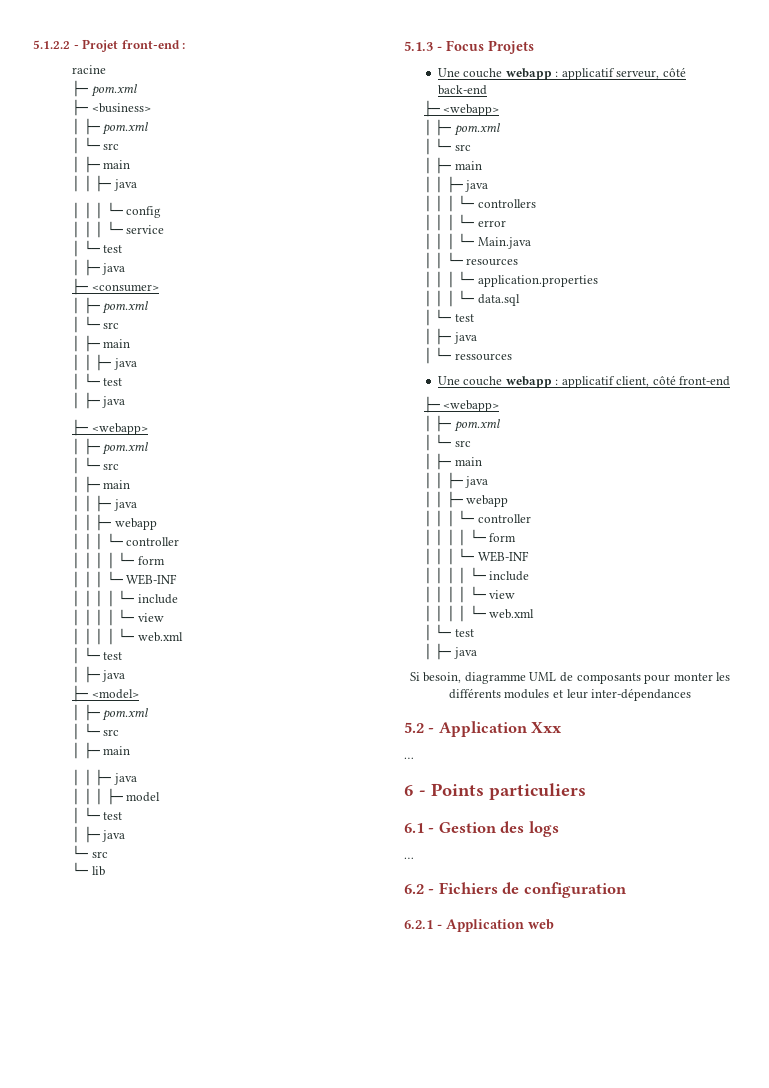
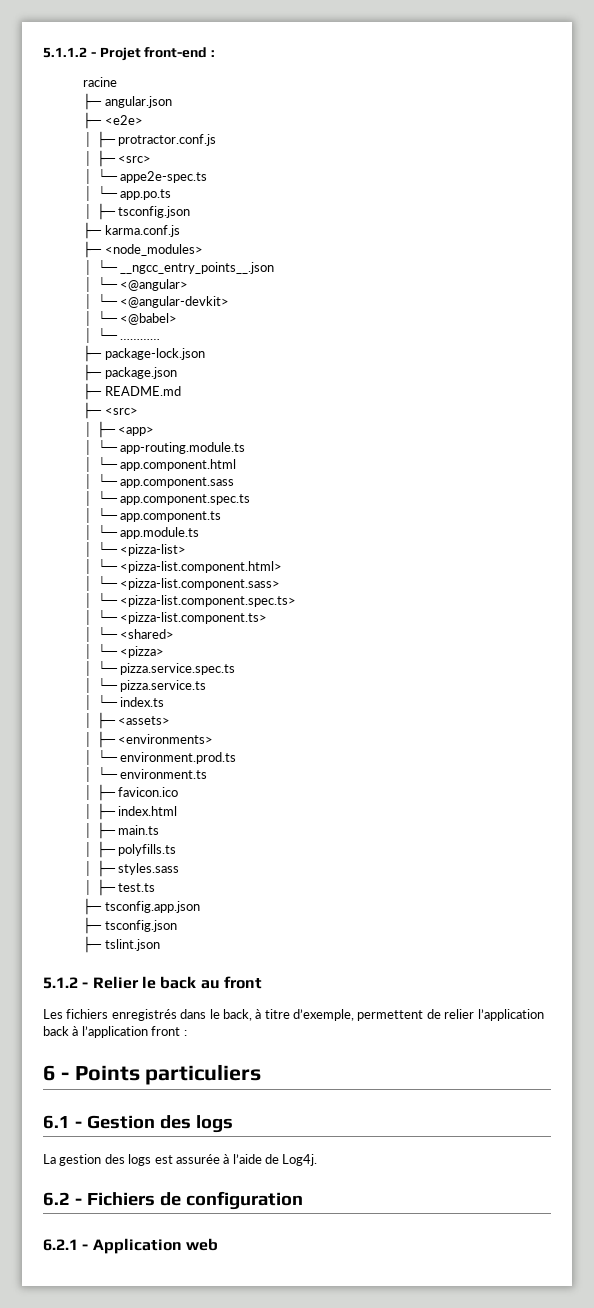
[33,40,70,49] 5.1.2.2 -> [43,47,87,58] 5.1.1.2
[90,84,138,97] [72,99,151,116] [72,118,150,135] [72,137,120,154] [72,156,131,173] [72,175,137,192] [72,202,162,219] [72,221,165,238] [72,240,123,257] [72,259,126,276] [72,278,159,295] [72,297,150,314] [72,316,120,333] [72,335,131,352] [72,354,137,371] [72,373,123,390] [72,392,126,409] [72,419,148,436] [72,438,150,455] [72,457,120,474] [72,476,131,493] [72,495,137,512] [72,514,157,531] [72,533,180,550] [72,552,165,569] [72,571,178,588] [72,590,178,607] [72,609,164,626] [72,628,183,645] [72,647,123,664] [72,666,126,683] [72,685,139,702] [72,704,150,721] [72,723,120,740] [72,742,131,759] [72,769,137,786] [72,788,161,805] [72,807,123,824] [72,826,126,843] [72,845,108,858] [72,862,105,876] [404,40,534,54] [437,67,686,80] [437,85,487,95] [423,100,500,117] [423,119,501,136] [423,138,471,155] [423,157,482,174] [423,176,489,193] [423,195,536,212] [423,214,506,231] [423,233,531,250] [423,252,519,269] [423,271,598,288] [423,290,520,307] [423,309,474,326] [423,328,477,345] [423,347,512,364] [437,375,731,388] [423,396,500,413] [423,415,501,432] [423,434,471,451] [423,453,482,470] [423,472,489,489] [423,491,509,508] [423,510,531,527] [423,529,517,546] [423,548,529,565] [423,567,530,584] [423,586,516,603] [423,605,535,622] [423,624,474,641] [423,643,477,660] [409,672,731,684] [448,688,692,701] [404,721,563,737] [404,757,414,759] pom.xml // ├─ <business> // │ ├─ pom.xml // │ └─ src // │ ├─ main // │ │ ├─ java // │ │ │ └─ config // │ │ │ └─ service // │ └─ test // │ ├─ java // ├─ <consumer> // │ ├─ pom.xml // │ └─ src // │ ├─ main // │ │ ├─ java // │ └─ test // │ ├─ java // ├─ <webapp> // │ ├─ pom.xml // │ └─ src // │ ├─ main // │ │ ├─ java // │ │ ├─ webapp // │ │ │ └─ controller // │ │ │ │ └─ form // │ │ │ └─ WEB-INF // │ │ │ │ └─ include // │ │ │ │ └─ view // │ │ │ │ └─ web.xml // │ └─ test // │ ├─ java // ├─ <model> // │ ├─ pom.xml // │ └─ src // │ ├─ main // │ │ ├─ java // │ │ │ ├─ model // │ └─ test // │ ├─ java // └─ src // └─ lib // 5.1.3 - Focus Projets // Une couche webapp : applicatif serveur, côté back-end // ├─ <webapp> // │ ├─ pom.xml // │ └─ src // │ ├─ main // │ │ ├─ java // │ │ │ └─ controllers // │ │ │ └─ error // │ │ │ └─ Main.java // │ │ └─ resources // │ │ │ └─ application.properties // │ │ │ └─ data.sql // │ └─ test // │ ├─ java // │ └─ ressources // Une couche webapp : applicatif client, côté front-end // ├─ <webapp> // │ ├─ pom.xml // │ └─ src // │ ├─ main // │ │ ├─ java // │ │ ├─ webapp // │ │ │ └─ controller // │ │ │ │ └─ form // │ │ │ └─ WEB-INF // │ │ │ │ └─ include // │ │ │ │ └─ view // │ │ │ │ └─ web.xml // │ └─ test // │ ├─ java // Si besoin, diagramme UML de composants pour monter les différents modules et leur inter-dépendances // 5.2 - Application Xxx // … -> [104,96,172,108] [83,112,143,129] [83,131,217,148] [83,150,152,167] [83,169,208,184] [83,186,172,201] [83,203,191,220] [83,222,180,239] [83,241,203,258] [83,260,275,275] [83,277,189,292] [83,294,230,309] [83,311,178,326] [83,328,161,343] [83,345,205,362] [83,364,177,381] [83,383,181,400] [83,402,138,419] [83,421,155,438] [83,440,246,455] [83,457,237,472] [83,474,235,489] [83,491,251,506] [83,508,222,523] [83,525,200,540] [83,542,187,557] [83,559,283,574] [83,576,281,591] [83,593,297,608] [83,610,268,625] [83,627,175,642] [83,644,165,659] [83,661,236,676] [83,678,207,693] [83,695,165,710] [83,712,171,729] [83,731,214,748] [83,750,237,765] [83,767,208,782] [83,784,179,801] [83,803,178,820] [83,822,160,839] [83,841,177,858] [83,860,180,877] [83,879,156,896] [83,898,200,915] [83,917,177,934] [83,936,160,953] [43,976,262,989] [43,1009,544,1021] [43,1026,187,1038] angular.json // ├─ <e2e> // │ ├─ protractor.conf.js // │ ├─ <src> // │ └─ appe2e-spec.ts // │ └─ app.po.ts // │ ├─ tsconfig.json // ├─ karma.conf.js // ├─ <node_modules> // │ └─ __ngcc_entry_points__.json // │ └─ <@angular> // │ └─ <@angular-devkit> // │ └─ <@babel> // │ └─ ………… // ├─ package-lock.json // ├─ package.json // ├─ README.md // ├─ <src> // │ ├─ <app> // │ └─ app-routing.module.ts // │ └─ app.component.html // │ └─ app.component.sass // │ └─ app.component.spec.ts // │ └─ app.component.ts // │ └─ app.module.ts // │ └─ <pizza-list> // │ └─ <pizza-list.component.html> // │ └─ <pizza-list.component.sass> // │ └─ <pizza-list.component.spec.ts> // │ └─ <pizza-list.component.ts> // │ └─ <shared> // │ └─ <pizza> // │ └─ pizza.service.spec.ts // │ └─ pizza.service.ts // │ └─ index.ts // │ ├─ <assets> // │ ├─ <environments> // │ └─ environment.prod.ts // │ └─ environment.ts // │ ├─ favicon.ico // │ ├─ index.html // │ ├─ main.ts // │ ├─ polyfills.ts // │ ├─ styles.sass // │ ├─ test.ts // ├─ tsconfig.app.json // ├─ tsconfig.json // ├─ tslint.json // 5.1.2 - Relier le back au front // Les fichiers enregistrés dans le back, à titre d’exemple, permettent de relier l’application back à l’application front :
[404,857,414,859] … -> [43,1154,318,1166] La gestion des logs est assurée à l’aide de Log4j.

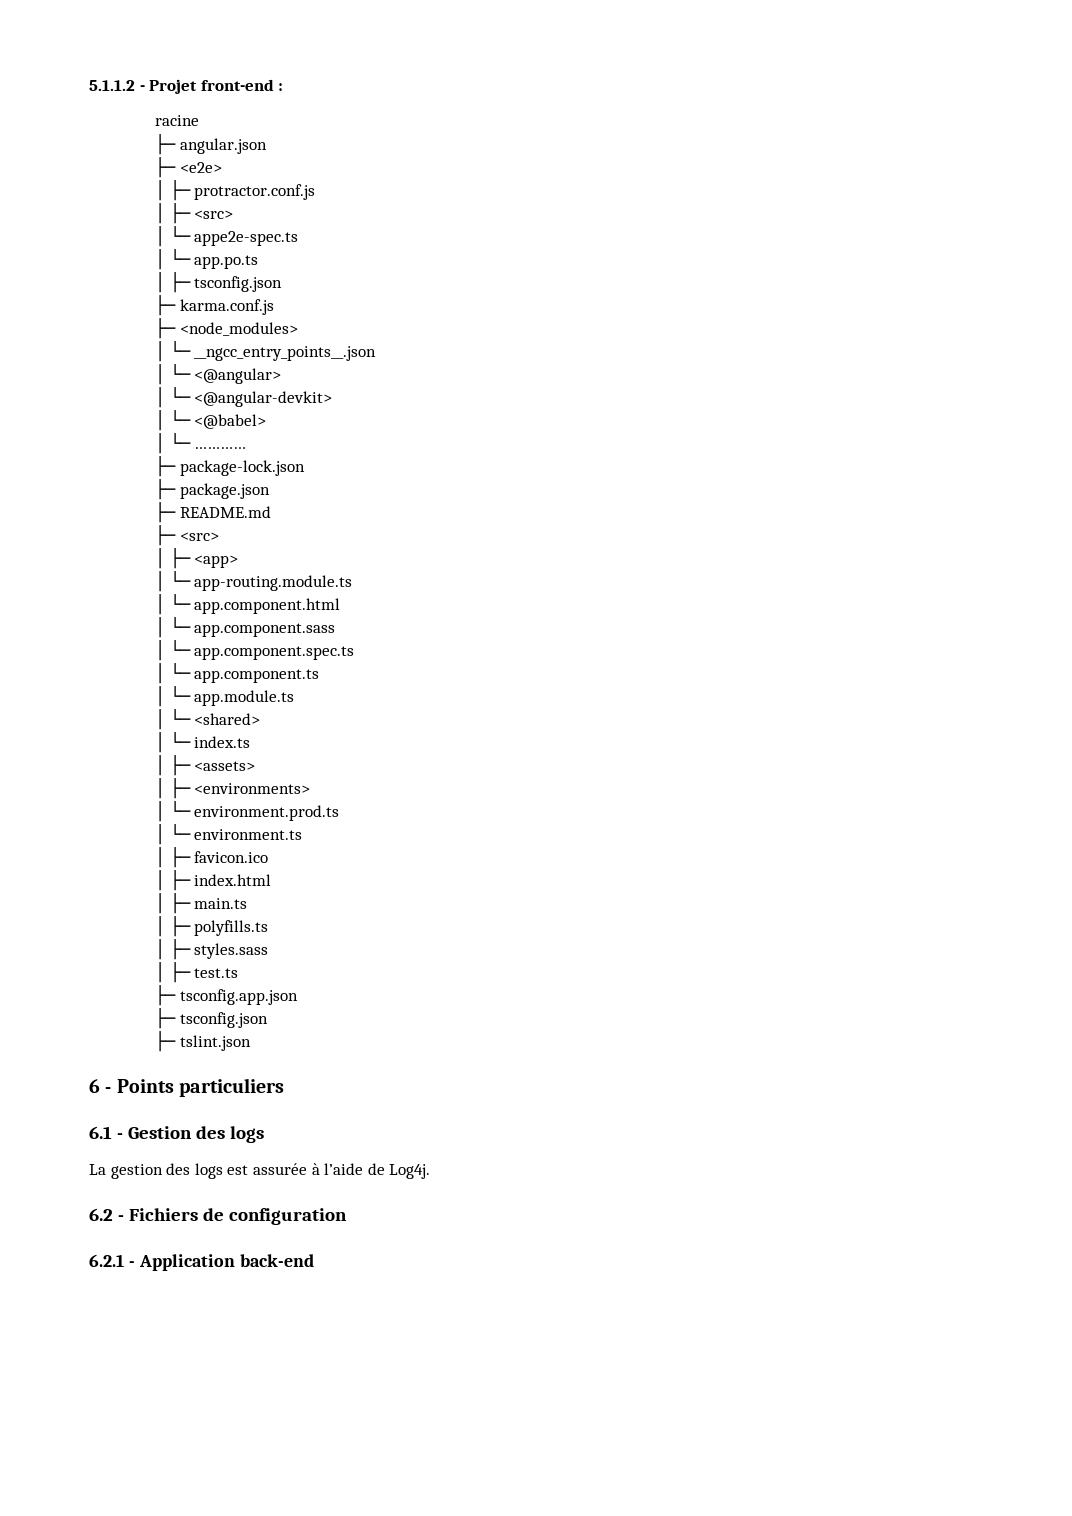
[120,544,187,556] [83,559,283,574] [83,576,281,591] [83,593,297,608] [83,610,268,625] [83,627,175,642] [83,644,165,659] [83,661,236,676] [83,678,207,693] <pizza-list> // │ └─ <pizza-list.component.html> // │ └─ <pizza-list.component.sass> // │ └─ <pizza-list.component.spec.ts> // │ └─ <pizza-list.component.ts> // │ └─ <shared> // │ └─ <pizza> // │ └─ pizza.service.spec.ts // │ └─ pizza.service.ts -> [194,713,261,725] <shared>
[43,976,262,989] [43,1009,544,1021] [43,1026,187,1038] // 5.1.2 - Relier le back au front // Les fichiers enregistrés dans le back, à titre d’exemple, permettent de relier l’application back à l’application front : -> (251, 1043) none
[185,1238,218,1251] web -> [239,1254,314,1267] back-end

